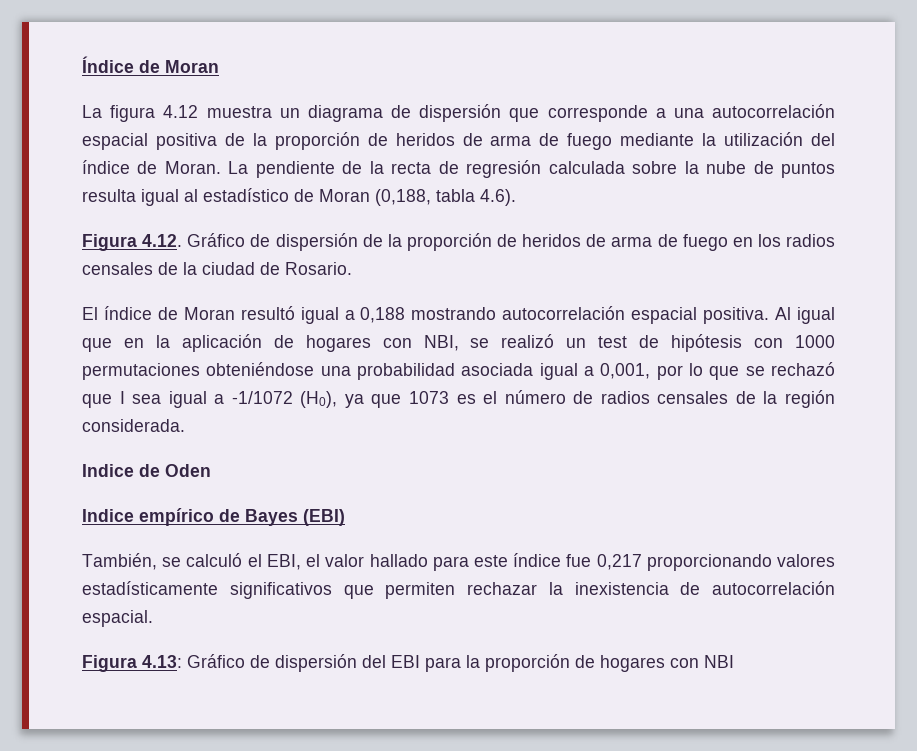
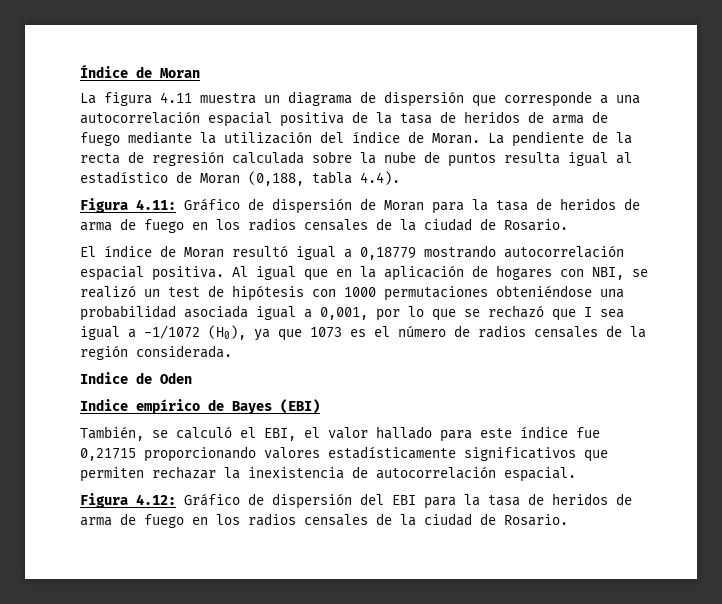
[163,105,199,118] 4.12 -> [160,92,192,103] 4.11
[274,132,360,150] proporción -> [400,113,432,124] tasa
[480,189,516,206] [82,234,183,251] 4.6). // Figura 4.12. -> [360,171,400,185] [80,198,176,213] 4.4). // Figura 4.11:
[387,233,492,251] la proporción -> [384,199,528,214] Moran para la tasa
[360,307,406,323] 0,188 -> [360,247,416,260] 0,18779
[596,554,642,570] 0,217 -> [80,448,136,461] 0,21715
[142,655,182,668] 4.13: -> [136,494,176,505] 4.12:
[485,654,734,672] proporción de hogares con NBI -> [488,493,632,506] [80,513,568,528] tasa de heridos de arma de fuego en los radios censales de la ciudad de Rosario.

